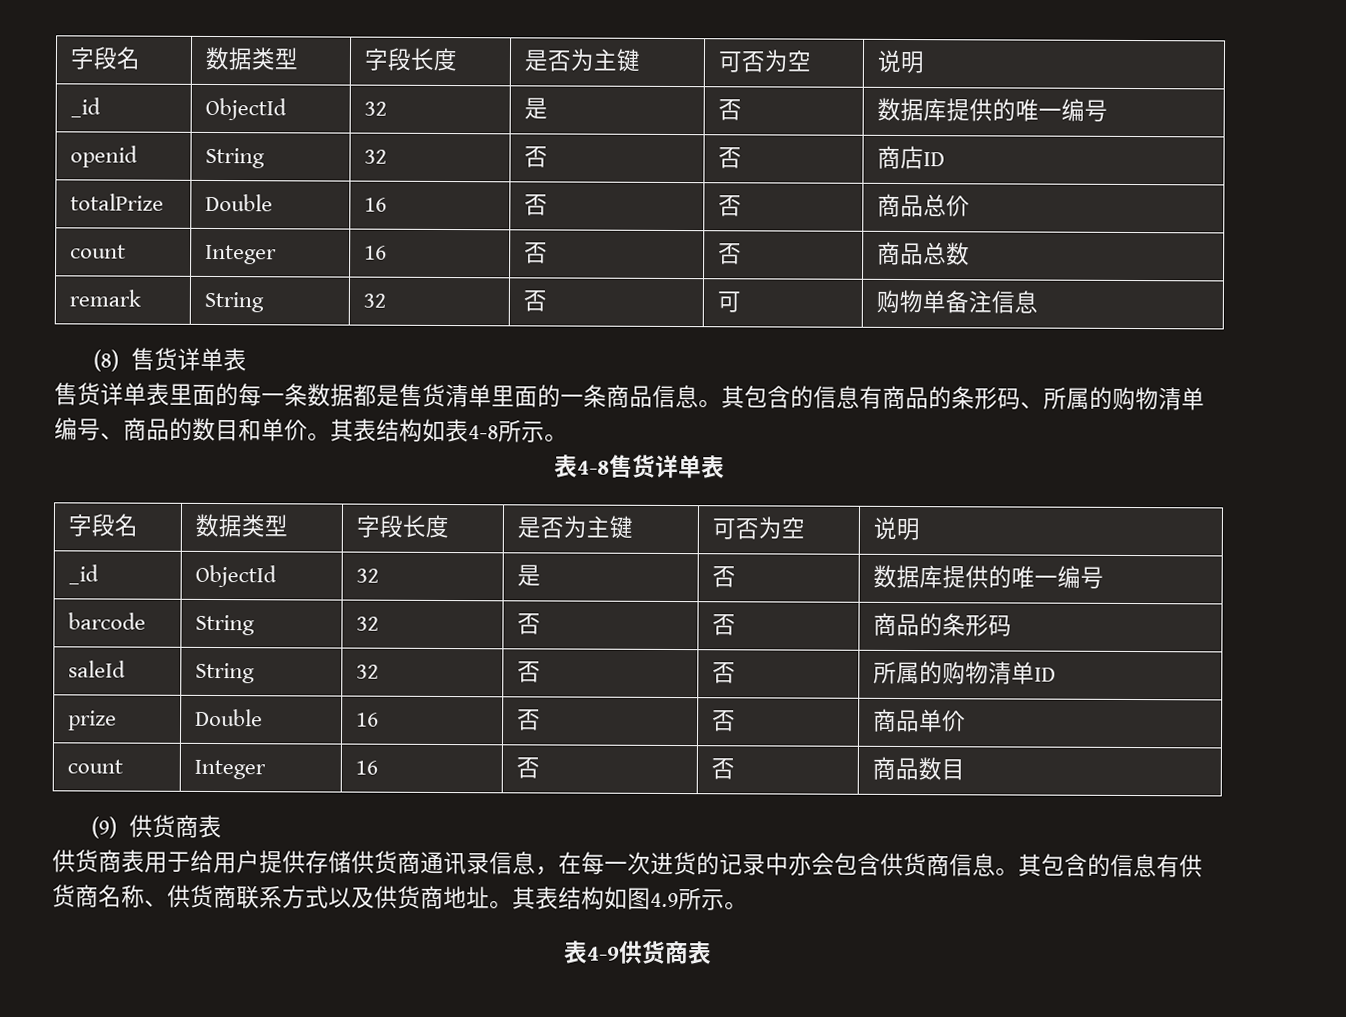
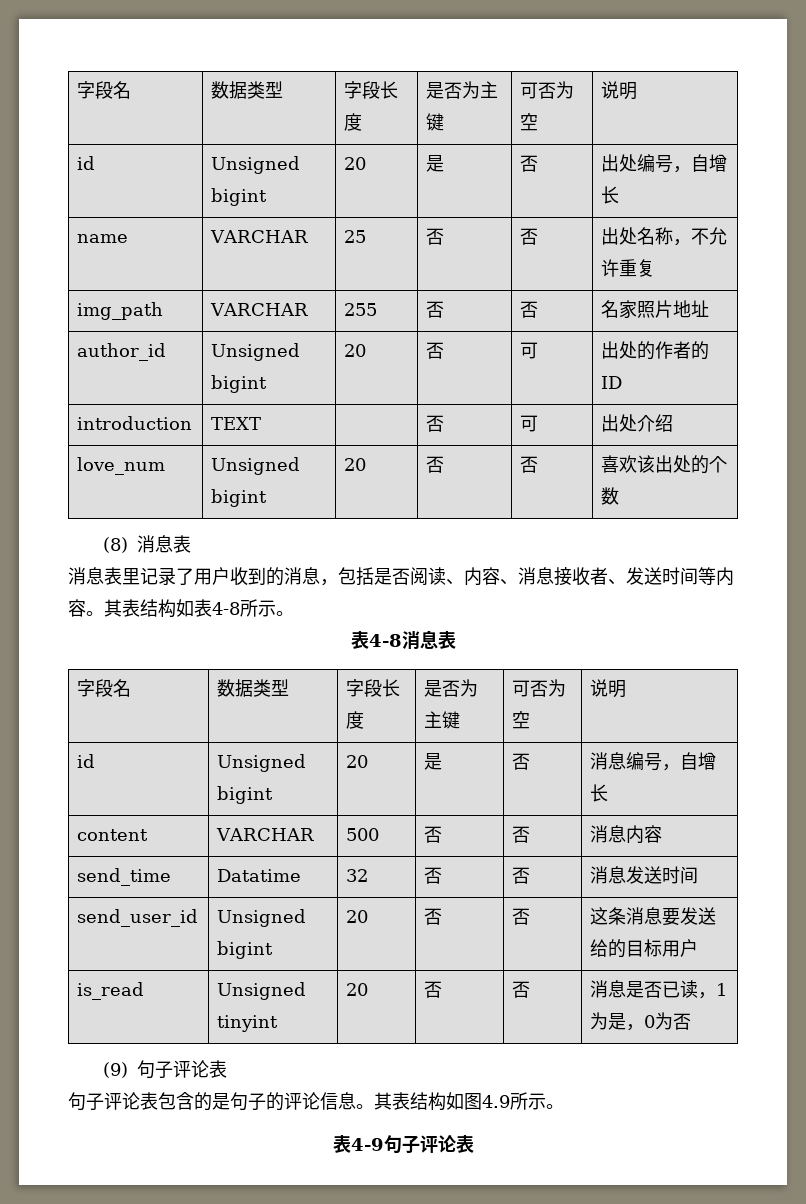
[70,97,102,118] [205,97,288,121] [364,101,388,116] [524,97,549,120] [718,99,743,121] [877,97,1109,122] [70,145,139,168] [205,147,266,169] [364,149,388,164] [524,146,549,168] [718,147,743,169] [877,145,946,170] [70,193,165,211] [205,193,274,212] [364,197,388,212] [524,194,549,216] [718,195,743,217] [877,193,971,218] [70,244,127,259] [205,244,278,265] [364,245,388,260] [524,242,549,264] [718,243,743,265] [877,241,971,266] [69,289,142,307] [204,291,265,313] [363,293,387,308] [523,290,548,312] [717,291,742,313] [876,289,1039,314] _id | ObjectId | 32 | 是 | 否 | 数据库提供的唯一编号 // openid | String | 32 | 否 | 否 | 商店ID // totalPrize | Double | 16 | 否 | 否 | 商品总价 // count | Integer | 16 | 否 | 否 | 商品总数 // remark | String | 32 | 否 | 可 | 购物单备注信息 -> [77,156,96,170] [211,156,301,174] [211,188,268,206] [344,157,367,170] [426,155,445,172] [520,155,539,172] [601,154,728,173] [601,186,620,204] [77,234,129,243] [210,230,309,243] [344,230,367,243] [426,228,445,245] [520,228,539,245] [601,227,728,246] [601,259,656,277] [77,302,164,320] [210,303,309,316] [344,303,378,316] [426,301,445,318] [520,301,539,318] [601,300,710,319] [77,343,167,361] [211,343,301,361] [211,375,268,393] [344,344,367,357] [426,342,445,359] [520,342,539,359] [601,341,710,360] [601,376,623,389] [77,416,193,430] [211,417,262,430] [426,415,445,432] [520,415,539,432] [601,414,674,432] [77,457,166,475] [211,457,301,475] [211,489,268,507] [344,458,367,471] [426,456,445,473] [520,456,539,473] [601,455,728,474] [601,487,620,505] id | Unsigned bigint | 20 | 是 | 否 | 出处编号，自增长 // name | VARCHAR | 25 | 否 | 否 | 出处名称，不允许重复 // img_path | VARCHAR | 255 | 否 | 否 | 名家照片地址 // author_id | Unsigned bigint | 20 | 否 | 可 | 出处的作者的ID // introduction | TEXT | | 否 | 可 | 出处介绍 // love_num | Unsigned bigint | 20 | 否 | 否 | 喜欢该出处的个数
[131,347,248,372] [54,382,1205,411] [54,417,308,442] 售货详单表 // 售货详单表里面的每一条数据都是售货清单里面的一条商品信息。其包含的信息有商品的条形码、所属的购物清单编号、商品的数目和单价 -> [136,535,191,553] [68,567,734,586] [68,599,86,617] 消息表 // 消息表里记录了用户收到的消息，包括是否阅读、内容、消息接收者、发送时间等内容
[609,454,702,479] 售货详单 -> [401,630,438,649] 消息
[68,564,100,585] [195,564,278,588] [356,568,380,583] [517,564,542,587] [712,566,737,588] [873,564,1105,589] [68,612,147,630] [195,614,256,636] [356,616,380,631] [517,613,542,635] [712,614,737,636] [873,612,1013,637] [68,660,127,678] [195,662,256,684] [356,664,380,679] [517,661,542,683] [712,662,737,684] [873,660,1057,685] [68,710,118,731] [195,708,264,727] [356,712,380,727] [517,709,542,731] [712,710,737,732] [873,708,967,733] [67,759,124,774] [194,759,267,780] [355,760,379,775] [516,757,541,779] [711,758,736,780] [872,756,966,781] _id | ObjectId | 32 | 是 | 否 | 数据库提供的唯一编号 // barcode | String | 32 | 否 | 否 | 商品的条形码 // saleId | String | 32 | 否 | 否 | 所属的购物清单ID // prize | Double | 16 | 否 | 否 | 商品单价 // count | Integer | 16 | 否 | 否 | 商品数目 -> [77,754,96,768] [217,754,307,772] [217,786,274,804] [346,755,369,768] [424,753,443,770] [512,753,531,770] [590,752,717,771] [590,784,609,802] [77,829,149,841] [216,828,315,841] [346,828,380,841] [424,826,443,843] [512,826,531,843] [590,825,663,844] [77,868,172,886] [217,869,302,882] [346,869,369,882] [424,867,443,884] [512,867,531,884] [590,866,699,884] [77,909,199,927] [217,909,307,927] [217,941,274,959] [346,910,369,923] [424,908,443,925] [512,908,531,925] [590,907,717,926] [590,939,699,958] [77,982,145,1000] [217,982,307,1000] [217,1015,279,1032] [346,983,369,996] [424,981,443,998] [512,981,531,998] [590,980,728,999] [590,1012,692,1031] id | Unsigned bigint | 20 | 是 | 否 | 消息编号，自增长 // content | VARCHAR | 500 | 否 | 否 | 消息内容 // send_time | Datatime | 32 | 否 | 否 | 消息发送时间 // send_user_id | Unsigned bigint | 20 | 否 | 否 | 这条消息要发送给的目标用户 // is_read | Unsigned tinyint | 20 | 否 | 否 | 消息是否已读，1为是，0为否
[129,814,223,839] [52,849,1203,878] [52,884,490,910] 供货商表 // 供货商表用于给用户提供存储供货商通讯录信息，在每一次进货的记录中亦会包含供货商信息。其包含的信息有供货商名称、供货商联系方式以及供货商地址 -> [136,1060,227,1079] [68,1092,356,1111] 句子评论表 // 句子评论表包含的是句子的评论信息
[618,940,689,965] 供货商 -> [383,1135,456,1154] 句子评论

